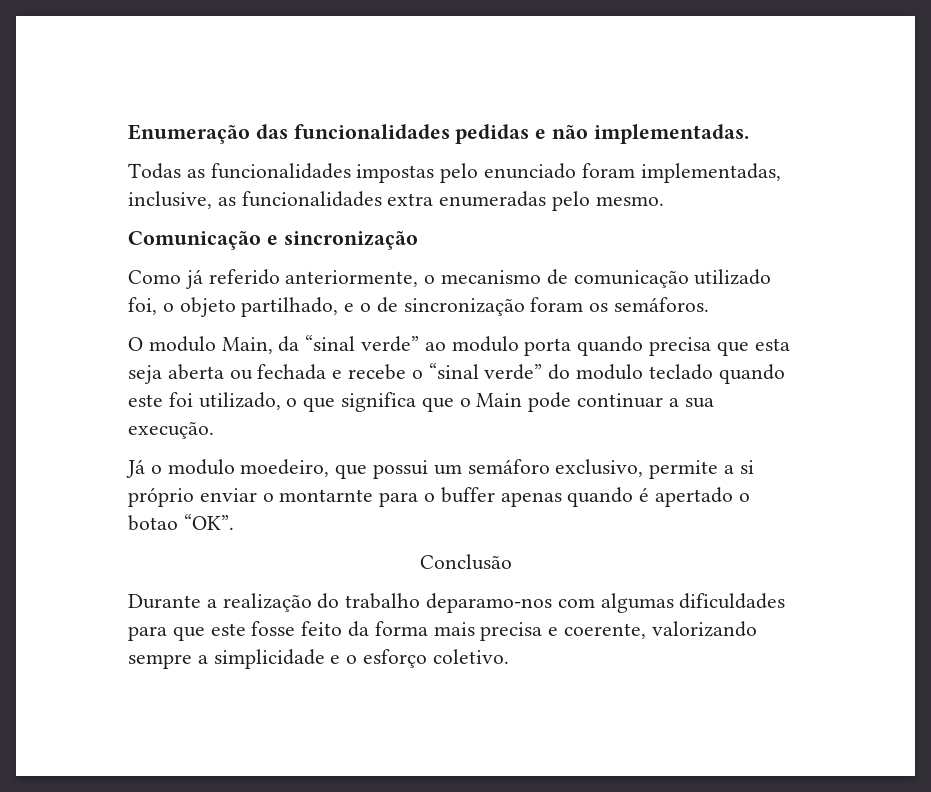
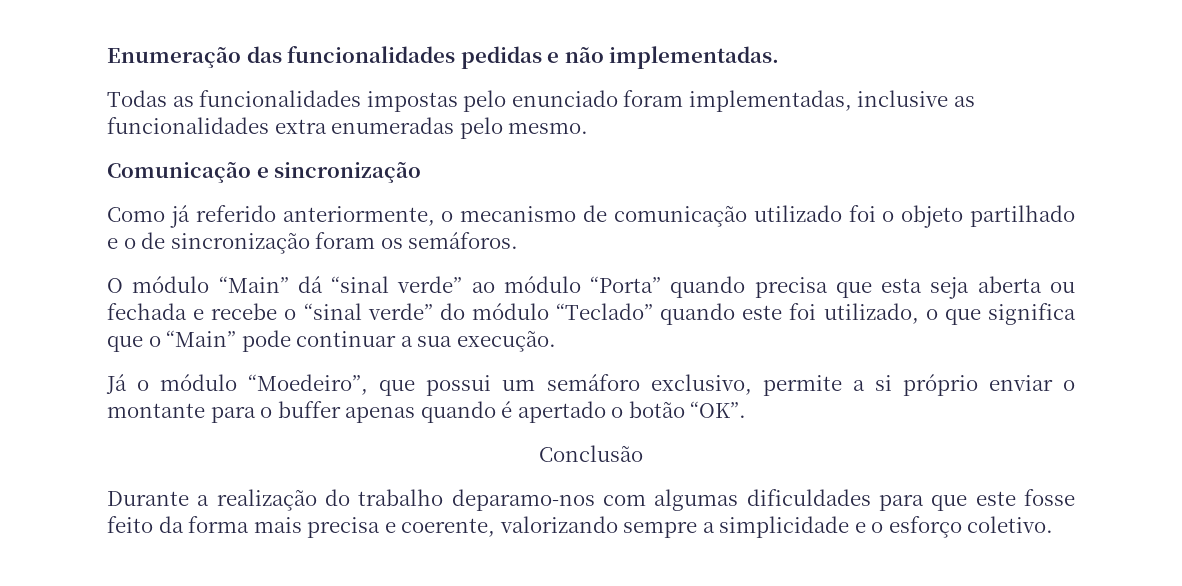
[128,191,212,209] inclusive, -> [857,90,949,107] inclusive
[128,297,157,315] foi, -> [848,205,876,222] foi
[241,297,339,317] partilhado, -> [970,205,1075,227] partilhado
[148,336,300,354] modulo Main, da -> [132,276,323,293] módulo “Main” dá
[451,336,572,356] modulo porta -> [503,276,662,293] módulo “Porta”
[576,364,713,380] modulo teclado -> [471,303,654,320] módulo “Teclado”
[476,393,523,407] Main -> [166,330,237,347] “Main”
[167,459,330,477] modulo moedeiro, -> [160,374,369,395] módulo “Moedeiro”,
[279,489,374,502] montarnte -> [107,403,205,418] montante
[128,515,178,531] botao -> [628,401,685,418] botão

